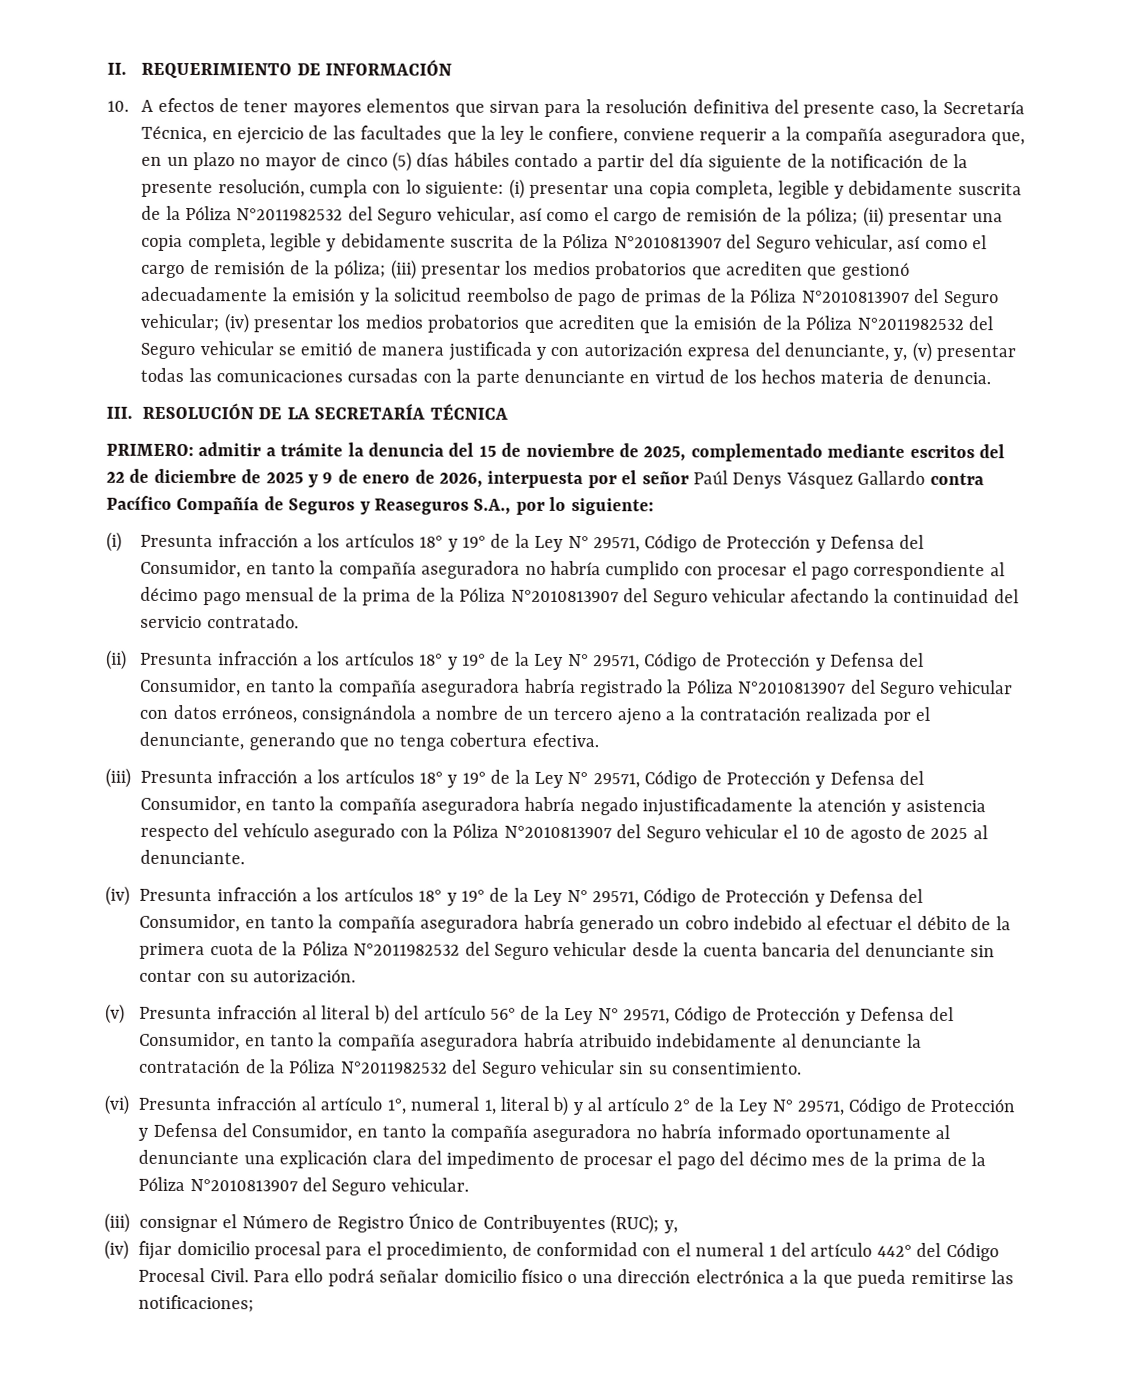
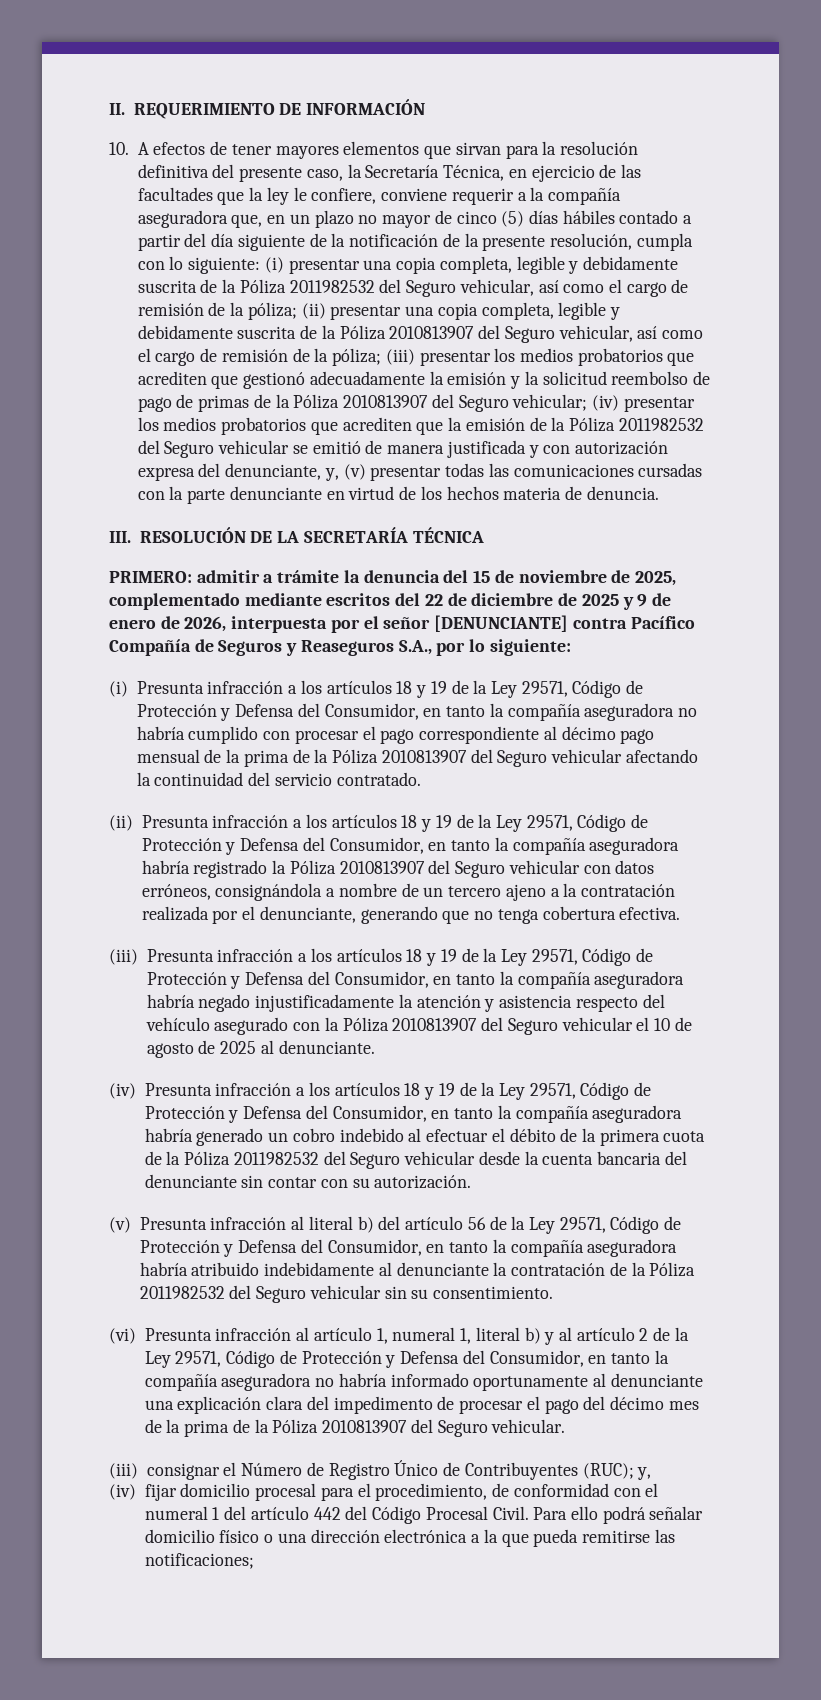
[236,208,344,221] N°2011982532 -> [289,280,375,293] 2011982532
[613,236,722,249] N°2010813907 -> [389,326,475,339] 2010813907
[801,290,910,303] N°2010813907 -> [343,395,429,408] 2010813907
[856,317,964,331] N°2011982532 -> [618,418,704,431] 2011982532
[692,470,926,489] Paúl Denys Vásquez Gallardo -> [434,615,569,632] [DENUNCIANTE]
[419,533,589,552] 18° y 19° de la Ley N° -> [396,680,518,698] 18 y 19 de la Ley
[510,589,619,603] N°2010813907 -> [381,750,467,763] 2010813907
[419,651,589,670] 18° y 19° de la Ley N° -> [401,814,523,832] 18 y 19 de la Ley
[738,681,847,694] N°2010813907 -> [339,861,425,874] 2010813907
[419,769,589,788] 18° y 19° de la Ley N° -> [406,948,528,966] 18 y 19 de la Ley
[503,825,612,839] N°2010813907 -> [392,1018,478,1031] 2010813907
[418,887,588,906] 18° y 19° de la Ley N° -> [404,1082,526,1100] 18 y 19 de la Ley
[353,943,461,956] N°2011982532 -> [233,1152,319,1165] 2011982532
[490,1005,619,1025] 56° de la Ley N° -> [467,1216,556,1234] 56 de la Ley
[340,1061,448,1074] N°2011982532 -> [139,1286,225,1299] 2011982532
[386,1098,406,1115] 1°, -> [376,1328,388,1344] 1,
[673,1097,793,1116] 2° de la Ley N° -> [639,1327,689,1341] [144,1351,171,1368] 2 de la Ley
[189,1179,298,1192] N°2010813907 -> [322,1420,408,1433] 2010813907
[876,1244,912,1257] 442° -> [313,1507,341,1520] 442

